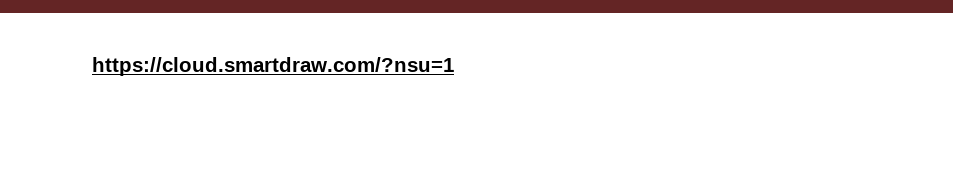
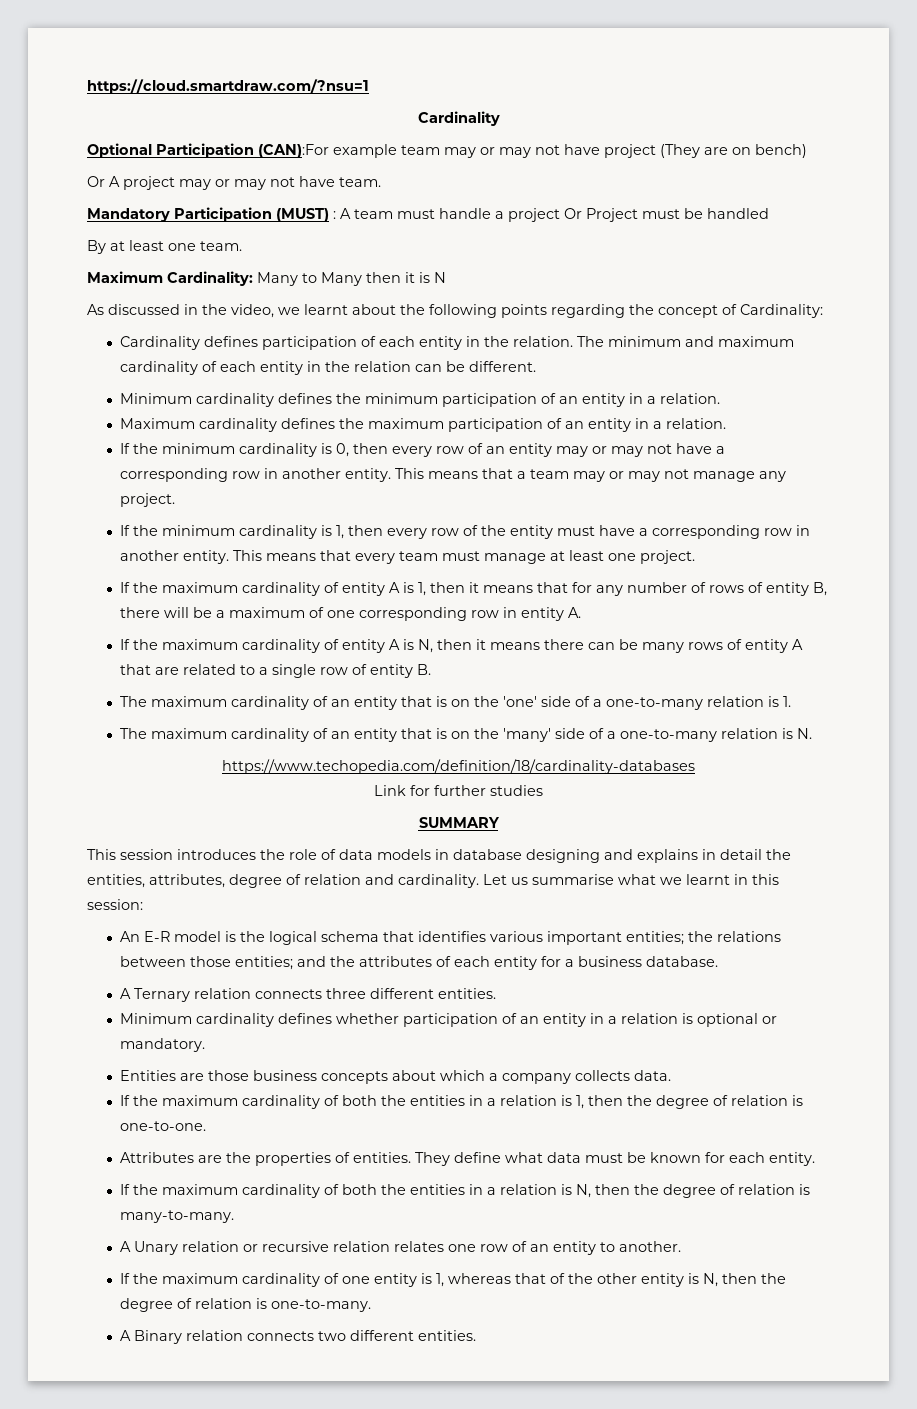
(454, 66) none -> [417,111,500,126] [87,143,807,158] [87,176,381,190] [87,207,769,222] [87,240,242,254] [87,271,446,286] [87,304,823,318] [119,336,794,350] [119,361,536,375] [119,393,720,407] [119,418,726,432] [119,443,725,457] [119,468,786,482] [119,493,175,507] [119,525,810,539] [119,550,695,564] [119,582,827,596] [119,607,581,621] [119,639,803,653] [119,664,431,678] [119,696,791,710] [119,728,812,742] [222,759,695,774] [374,785,543,796] [418,817,500,828] [87,849,791,863] [87,874,779,888] [87,899,143,910] [119,931,781,945] [119,956,718,970] [119,988,496,1002] [119,1013,777,1027] [119,1038,205,1052] [119,1070,671,1084] [119,1095,803,1109] [119,1121,206,1131] [119,1152,815,1166] [119,1184,810,1198] [119,1210,234,1223] [119,1241,681,1255] [119,1273,786,1287] [119,1298,371,1312] [119,1330,476,1344] // Cardinality // Optional Participation (CAN):For example team may or may not have project (They are on bench) // Or A project may or may not have team. // Mandatory Participation (MUST) : A team must handle a project Or Project must be handled // By at least one team. // Maximum Cardinality: Many to Many then it is N // As discussed in the video, we learnt about the following points regarding the concept of Cardinality: // Cardinality defines participation of each entity in the relation. The minimum and maximum cardinality of each entity in the relation can be different. // Minimum cardinality defines the minimum participation of an entity in a relation. // Maximum cardinality defines the maximum participation of an entity in a relation. // If the minimum cardinality is 0, then every row of an entity may or may not have a corresponding row in another entity. This means that a team may or may not manage any project. // If the minimum cardinality is 1, then every row of the entity must have a corresponding row in another entity. This means that every team must manage at least one project. // If the maximum cardinality of entity A is 1, then it means that for any number of rows of entity B, there will be a maximum of one corresponding row in entity A. // If the maximum cardinality of entity A is N, then it means there can be many rows of entity A that are related to a single row of entity B. // The maximum cardinality of an entity that is on the 'one' side of a one-to-many relation is 1. // The maximum cardinality of an entity that is on the 'many' side of a one-to-many relation is N. // https://www.techopedia.com/definition/18/cardinality-databases // Link for further studies // SUMMARY // This session introduces the role of data models in database designing and explains in detail the entities, attributes, degree of relation and cardinality. Let us summarise what we learnt in this session: // An E-R model is the logical schema that identifies various important entities; the relations between those entities; and the attributes of each entity for a business database. // A Ternary relation connects three different entities. // Minimum cardinality defines whether participation of an entity in a relation is optional or mandatory. // Entities are those business concepts about which a company collects data. // If the maximum cardinality of both the entities in a relation is 1, then the degree of relation is one-to-one. // Attributes are the properties of entities. They define what data must be known for each entity. // If the maximum cardinality of both the entities in a relation is N, then the degree of relation is many-to-many. // A Unary relation or recursive relation relates one row of an entity to another. // If the maximum cardinality of one entity is 1, whereas that of the other entity is N, then the degree of relation is one-to-many. // A Binary relation connects two different entities.

